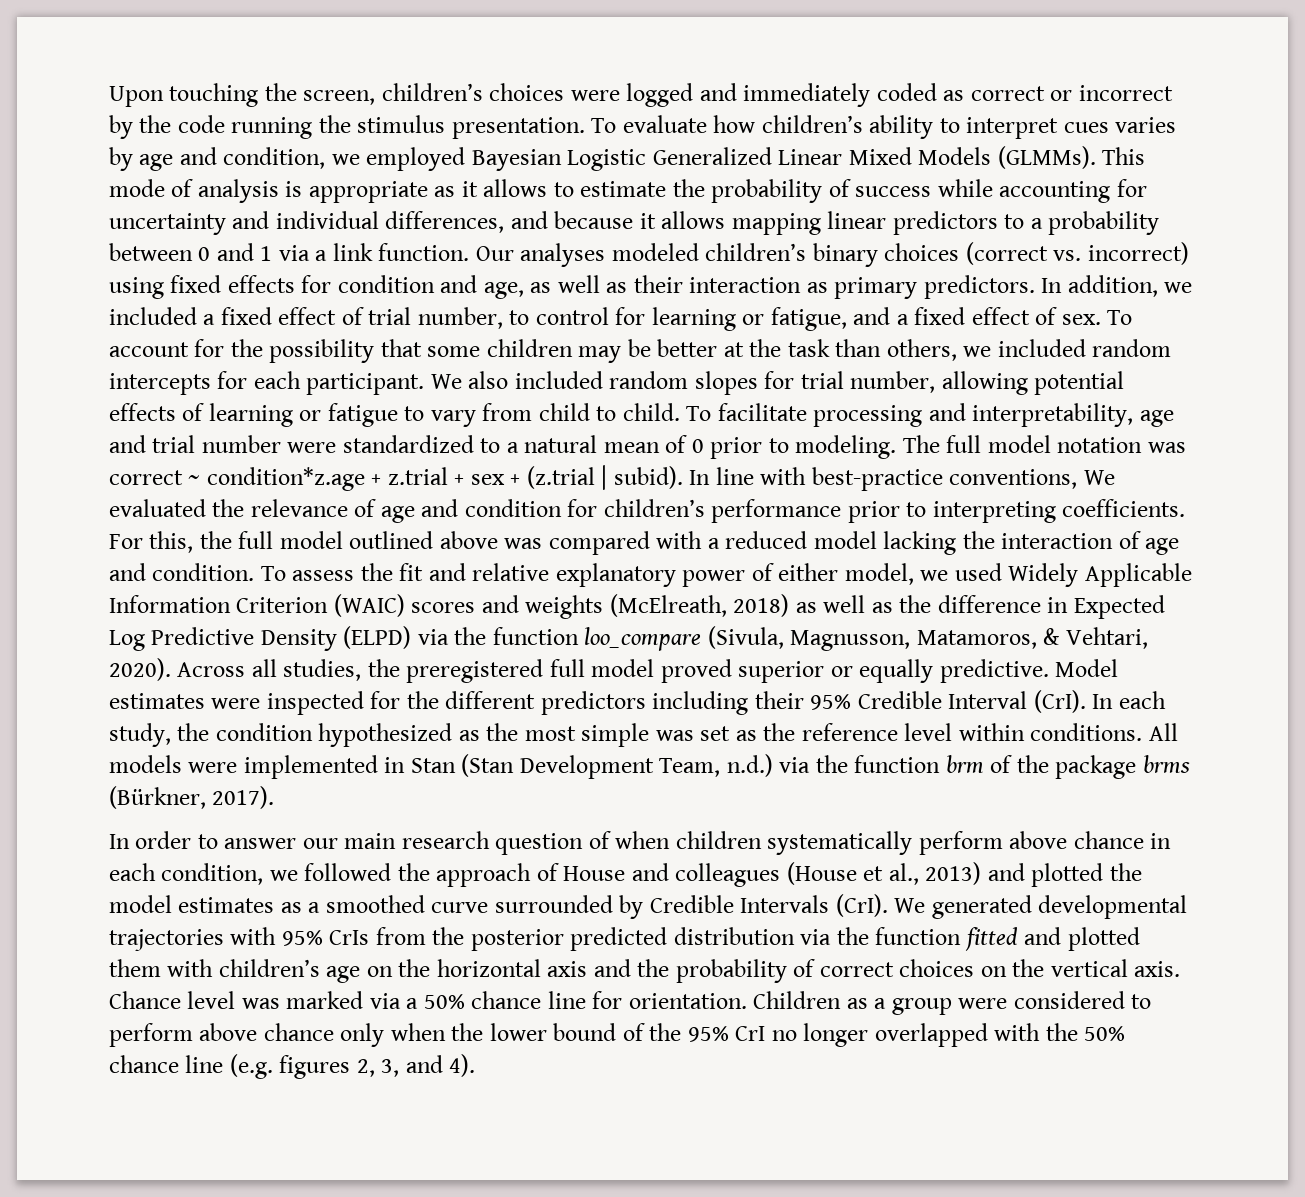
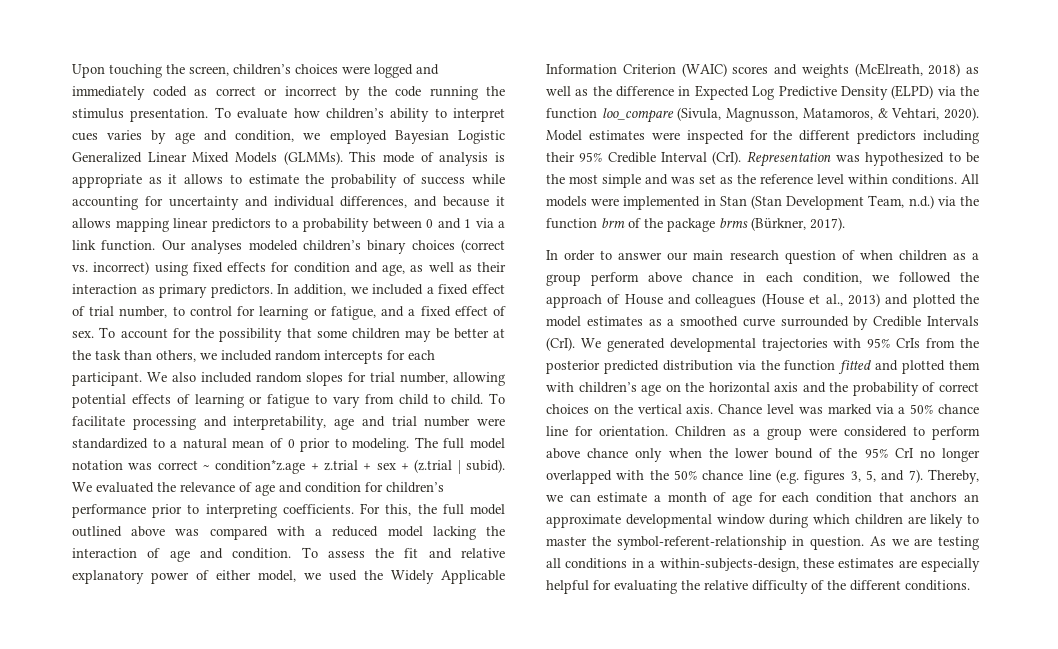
[689,467,1078,491] In line with best-practice conventions, -> (505, 466) none
(1002, 572) none -> [364,570,383,580] the
[177,659,1049,683] Across all studies, the preregistered full model proved superior or equally predictive. -> (979, 114) none
[1092,691,1166,709] [109,723,480,747] In each study, the condition hypothesized as -> [746,151,979,167] Representation was hypothesized to be
(650, 735) none -> [645,174,668,185] and
[767,831,913,855] systematically -> [952,253,979,260] [546,274,581,286] as a group
[356,1054,476,1077] 2, 3, and 4). -> [850,469,979,484] [546,492,979,506] [546,514,979,528] [546,536,979,550] [546,558,980,572] [546,580,970,594] 3, 5, and 7). Thereby, we can estimate a month of age for each condition that anchors an approximate developmental window during which children are likely to master the symbol-referent-relationship in question. As we are testing all conditions in a within-subjects-design, these estimates are especially helpful for evaluating the relative difficulty of the different conditions.

